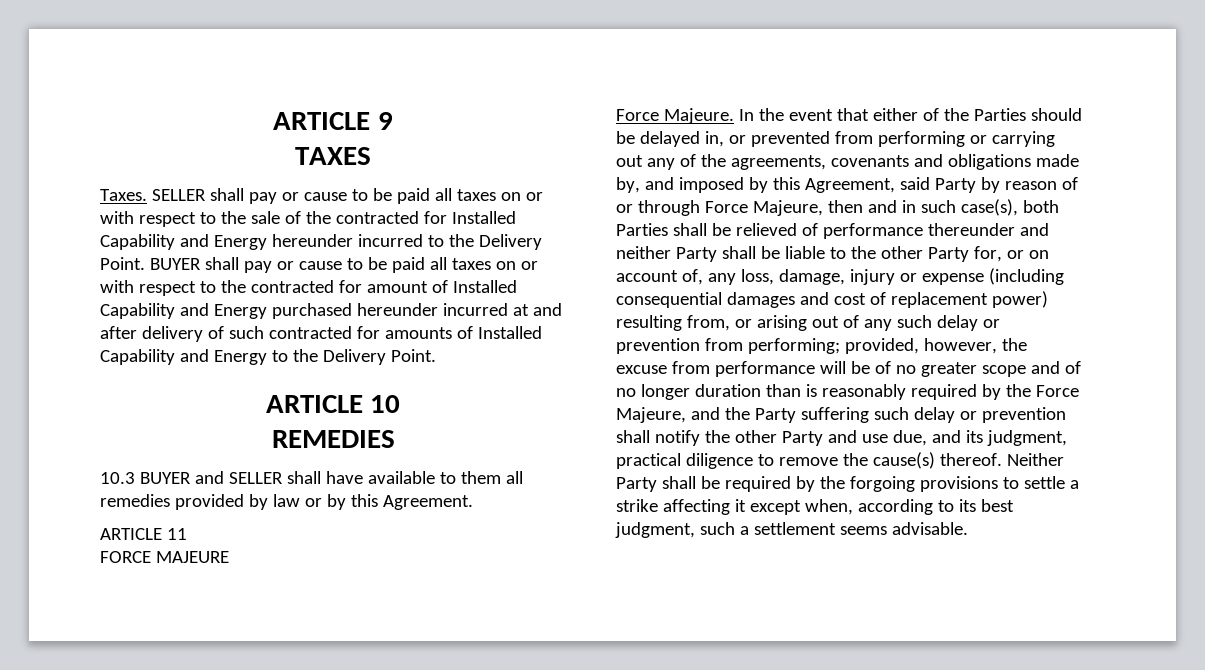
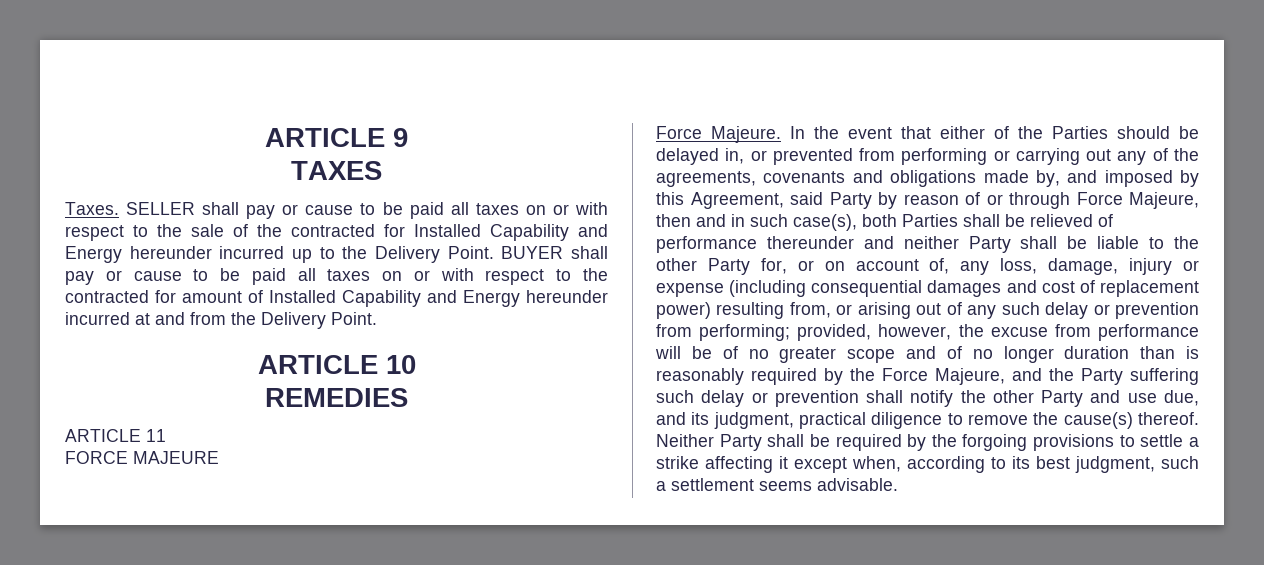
(423, 240) none -> [292,249,312,263] up
[271,303,352,319] purchased -> (520, 298) none
[100,326,542,342] [100,349,288,365] after delivery of such contracted for amounts of Installed Capability and Energy to -> [190,312,226,325] from
[100,471,523,484] [100,494,473,510] // 10.3 BUYER and SELLER shall have available to them all remedies provided by law or by this Agreement. -> (408, 397) none

